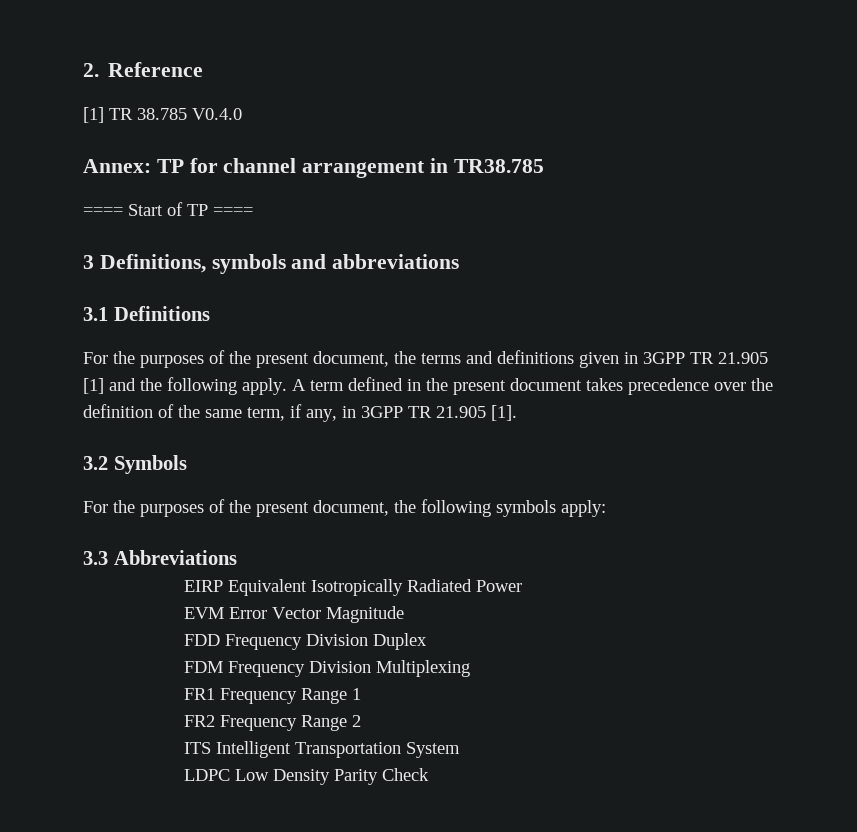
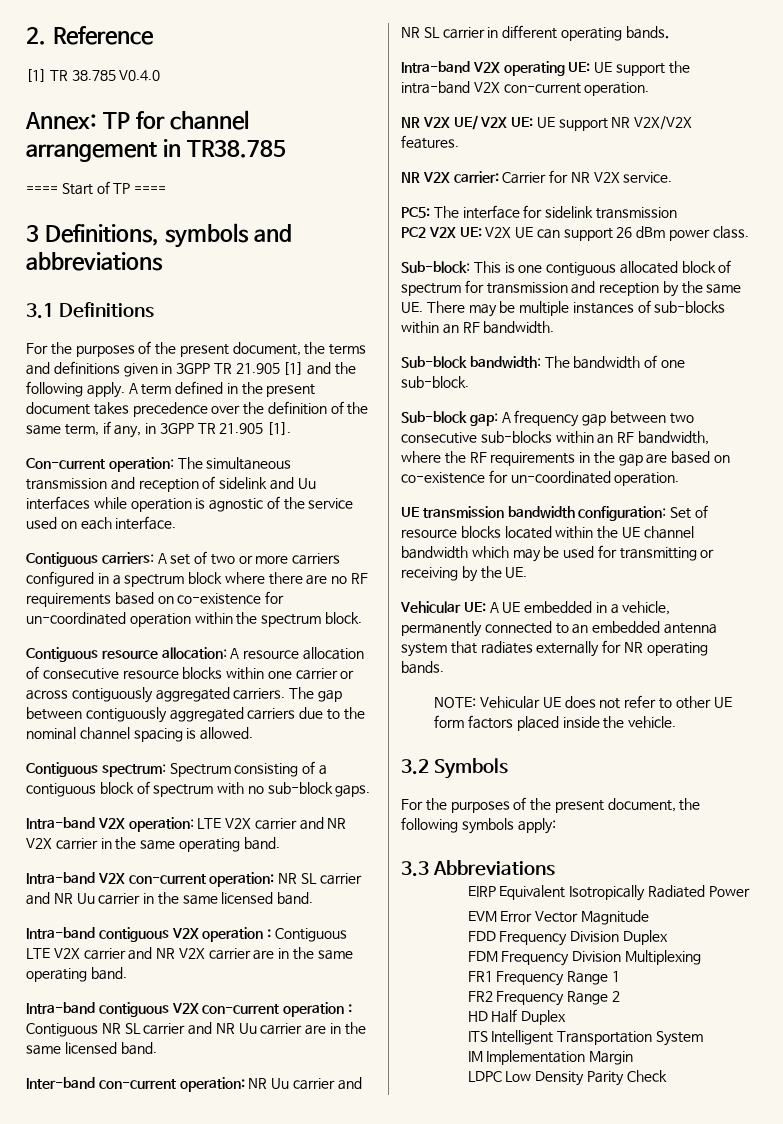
(517, 413) none -> [26,457,292,472] [26,476,316,492] [26,496,354,512] [26,516,177,530] [26,551,341,567] [26,571,369,587] [26,591,285,607] [26,612,362,627] [26,647,364,662] [26,666,355,680] [26,687,342,703] [26,707,365,723] [26,727,254,742] [26,761,327,777] [26,781,371,797] [26,817,347,832] [26,837,280,852] [26,872,362,887] [26,892,314,905] [26,927,348,942] [26,947,353,960] [26,967,127,982] [26,1002,357,1017] [26,1022,366,1037] [26,1042,157,1055] [26,1077,362,1092] [401,25,669,41] [401,61,690,76] [401,81,650,96] [401,115,693,131] [401,135,459,149] [401,170,673,184] [401,205,677,219] [401,226,749,241] [401,260,732,276] [401,280,742,297] [401,300,726,317] [401,321,555,334] [401,355,685,369] [401,376,469,388] [401,410,694,427] [401,431,709,445] [401,451,731,466] [401,470,680,486] [401,505,708,521] [401,526,694,539] [401,545,715,562] [401,566,528,582] [400,601,671,615] [401,621,717,637] [401,640,708,657] [401,661,444,674] [434,695,732,709] [434,715,677,731] // Con-current operation: The simultaneous transmission and reception of sidelink and Uu interfaces while operation is agnostic of the service used on each interface. // Contiguous carriers: A set of two or more carriers configured in a spectrum block where there are no RF requirements based on co-existence for un-coordinated operation within the spectrum block. // Contiguous resource allocation: A resource allocation of consecutive resource blocks within one carrier or across contiguously aggregated carriers. The gap between contiguously aggregated carriers due to the nominal channel spacing is allowed. // Contiguous spectrum: Spectrum consisting of a contiguous block of spectrum with no sub-block gaps. // Intra-band V2X operation: LTE V2X carrier and NR V2X carrier in the same operating band. // Intra-band V2X con-current operation: NR SL carrier and NR Uu carrier in the same licensed band. // Intra-band contiguous V2X operation：Contiguous LTE V2X carrier and NR V2X carrier are in the same operating band. // Intra-band contiguous V2X con-current operation：Contiguous NR SL carrier and NR Uu carrier are in the same licensed band. // Inter-band con-current operation: NR Uu carrier and NR SL carrier in different operating bands. // Intra-band V2X operating UE: UE support the intra-band V2X con-current operation. // NR V2X UE/ V2X UE: UE support NR V2X/V2X features. // NR V2X carrier: Carrier for NR V2X service. // PC5: The interface for sidelink transmission // PC2 V2X UE: V2X UE can support 26 dBm power class. // Sub-block: This is one contiguous allocated block of spectrum for transmission and reception by the same UE. There may be multiple instances of sub-blocks within an RF bandwidth. // Sub-block bandwidth: The bandwidth of one sub-block. // Sub-block gap: A frequency gap between two consecutive sub-blocks within an RF bandwidth, where the RF requirements in the gap are based on co-existence for un-coordinated operation. // UE transmission bandwidth configuration: Set of resource blocks located within the UE channel bandwidth which may be used for transmitting or receiving by the UE. // Vehicular UE: A UE embedded in a vehicle, permanently connected to an embedded antenna system that radiates externally for NR operating bands. // NOTE: Vehicular UE does not refer to other UE form factors placed inside the vehicle.
(362, 721) none -> [467,1009,567,1025] // HD Half Duplex
(461, 750) none -> [467,1050,634,1065] // IM Implementation Margin

